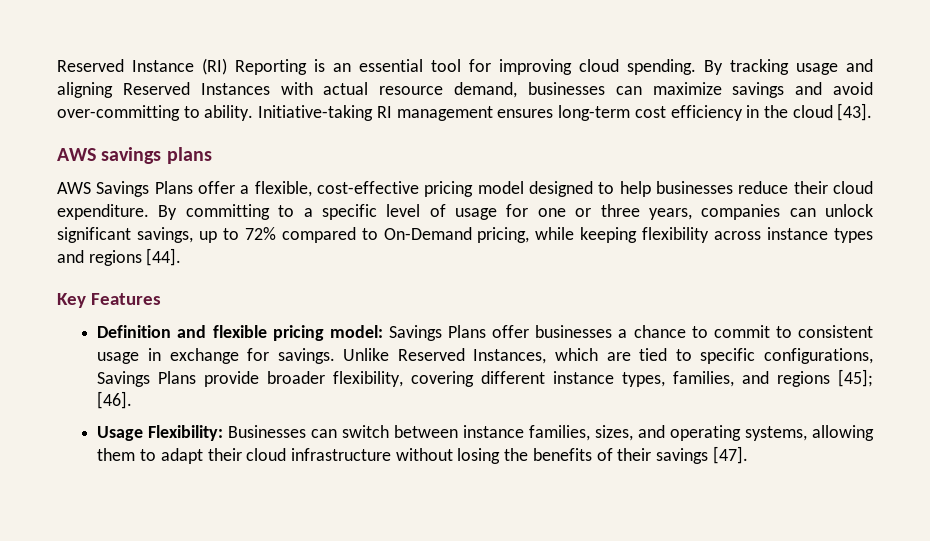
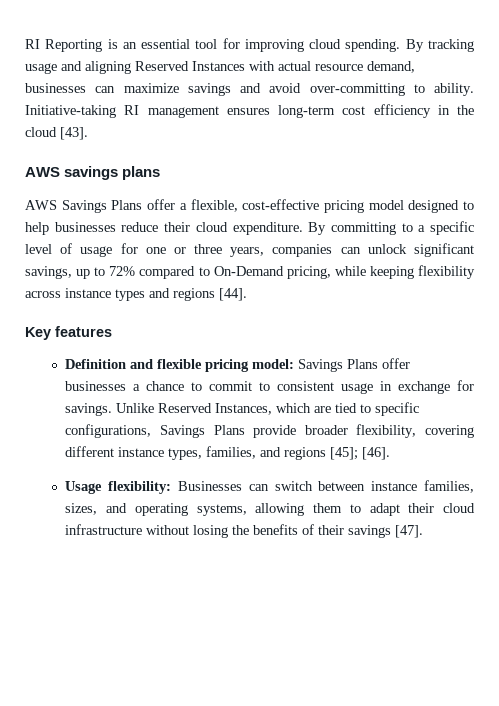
[57,58,227,75] Reserved Instance (RI) -> [25,39,40,49] RI
[90,293,161,305] Features -> [55,326,112,337] features
[148,425,224,441] Flexibility: -> [108,481,172,494] flexibility:

